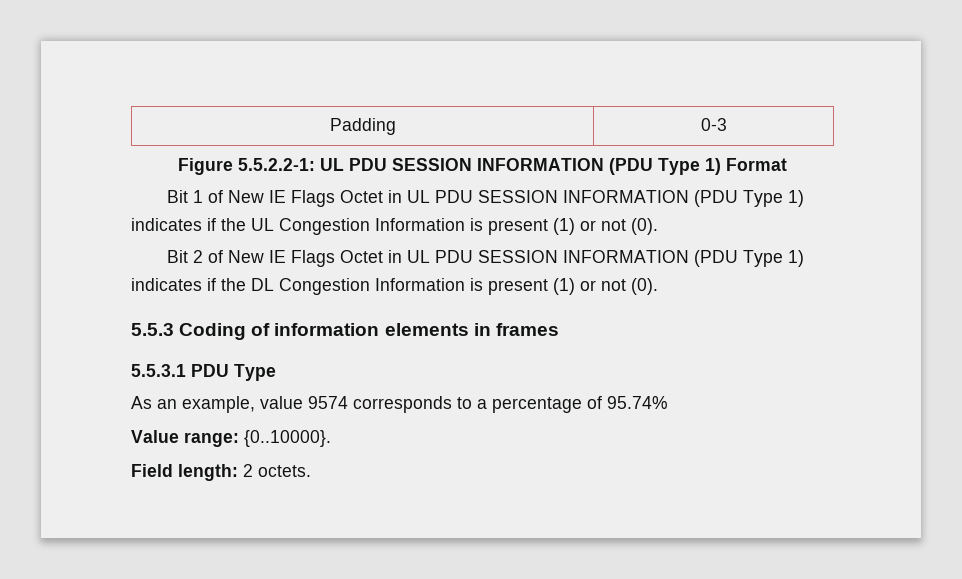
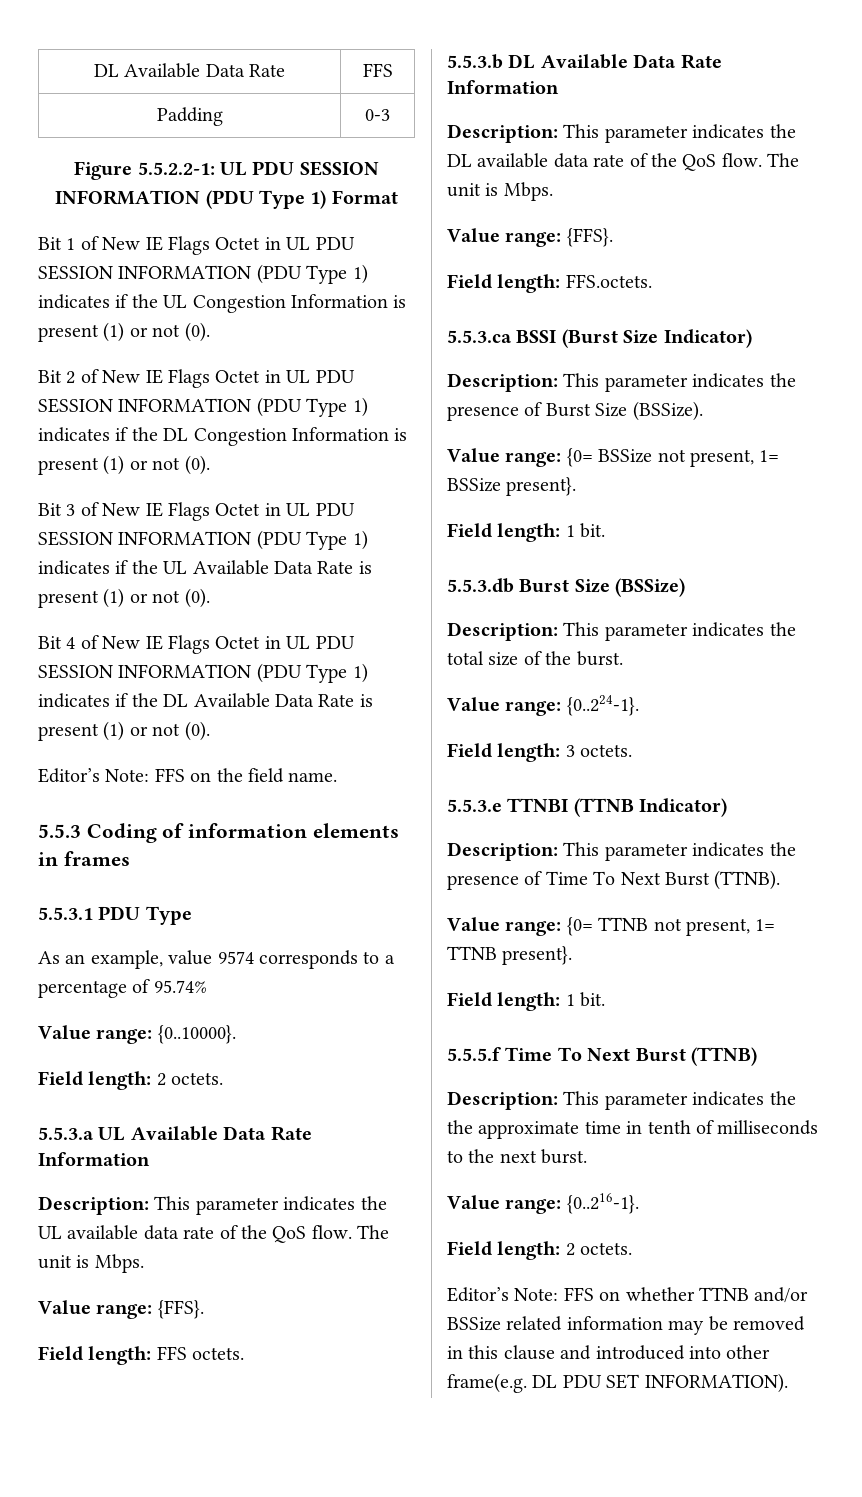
(329, 126) none -> [93,63,286,78] [362,63,393,77] DL Available Data Rate | FFS //
(658, 286) none -> [38,502,355,521] [38,530,368,550] [38,560,372,575] [38,588,210,608] [38,635,355,654] [38,663,368,683] [38,693,373,708] [38,721,210,741] [38,768,338,783] // Bit 3 of New IE Flags Octet in UL PDU SESSION INFORMATION (PDU Type 1) indicates if the UL Available Data Rate is present (1) or not (0). // Bit 4 of New IE Flags Octet in UL PDU SESSION INFORMATION (PDU Type 1) indicates if the DL Available Data Rate is present (1) or not (0). // Editor’s Note: FFS on the field name.
(311, 471) none -> [38,1126,312,1141] [38,1152,150,1166] [38,1196,387,1215] [38,1225,390,1243] [38,1254,144,1273] [38,1300,204,1319] [38,1346,245,1365] [447,54,722,69] [447,80,559,94] [447,124,796,143] [447,153,800,171] [447,182,553,201] [447,228,613,247] [447,274,652,293] [447,329,752,348] [447,373,796,392] [447,401,703,421] [447,448,780,467] [447,477,577,496] [447,523,606,542] [447,578,686,597] [447,622,796,641] [447,651,623,666] [447,695,639,716] [447,743,633,762] [447,798,728,817] [447,842,796,861] [447,870,781,890] [447,917,776,936] [447,946,573,965] [447,992,606,1011] [447,1047,757,1066] [447,1091,796,1110] [447,1120,819,1139] [447,1149,588,1164] [447,1193,639,1214] [447,1241,633,1260] [447,1287,809,1303] [447,1316,805,1335] [447,1345,771,1360] [447,1373,788,1393] // 5.5.3.a UL Available Data Rate Information // Description: This parameter indicates the UL available data rate of the QoS flow. The unit is Mbps. // Value range: {FFS}. // Field length: FFS octets. // 5.5.3.b DL Available Data Rate Information // Description: This parameter indicates the DL available data rate of the QoS flow. The unit is Mbps. // Value range: {FFS}. // Field length: FFS.octets. // 5.5.3.ca BSSI (Burst Size Indicator) // Description: This parameter indicates the presence of Burst Size (BSSize). // Value range: {0= BSSize not present, 1= BSSize present}. // Field length: 1 bit. // 5.5.3.db Burst Size (BSSize) // Description: This parameter indicates the total size of the burst. // Value range: {0..224-1}. // Field length: 3 octets. // 5.5.3.e TTNBI (TTNB Indicator) // Description: This parameter indicates the presence of Time To Next Burst (TTNB). // Value range: {0= TTNB not present, 1= TTNB present}. // Field length: 1 bit. // 5.5.5.f Time To Next Burst (TTNB) // Description: This parameter indicates the the approximate time in tenth of milliseconds to the next burst. // Value range: {0..216-1}. // Field length: 2 octets. // Editor’s Note: FFS on whether TTNB and/or BSSize related information may be removed in this clause and introduced into other frame(e.g. DL PDU SET INFORMATION).

